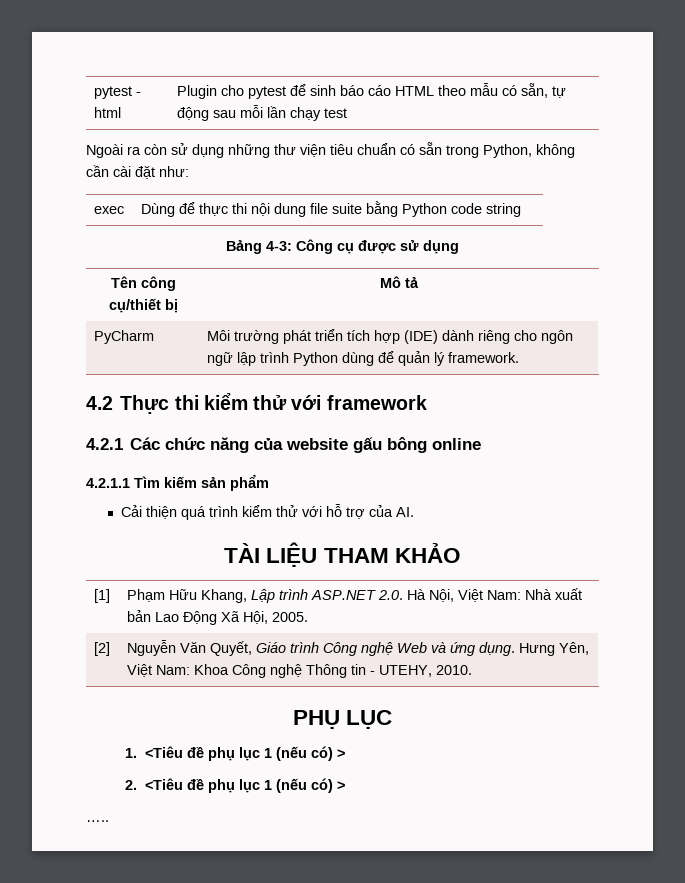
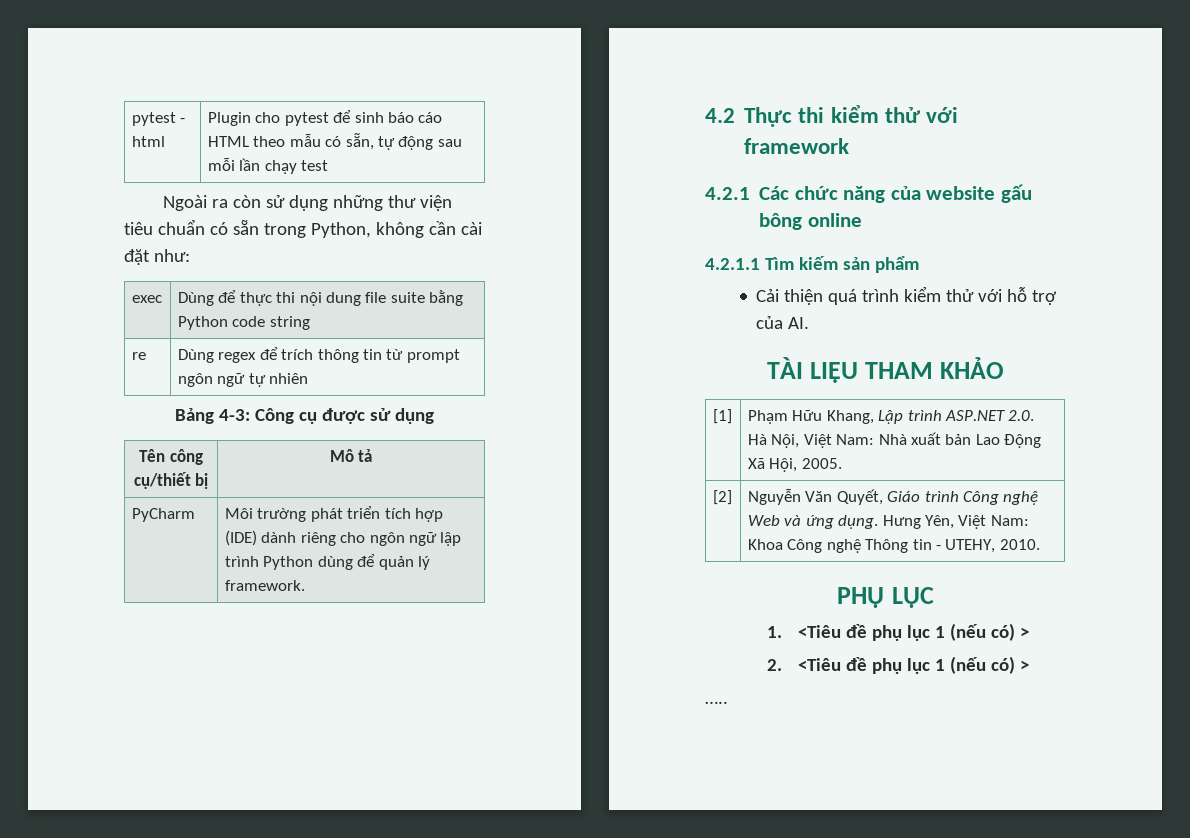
(522, 210) none -> [131,352,146,360] [177,347,460,363] [177,373,309,387] // re | Dùng regex để trích thông tin từ prompt ngôn ngữ tự nhiên

